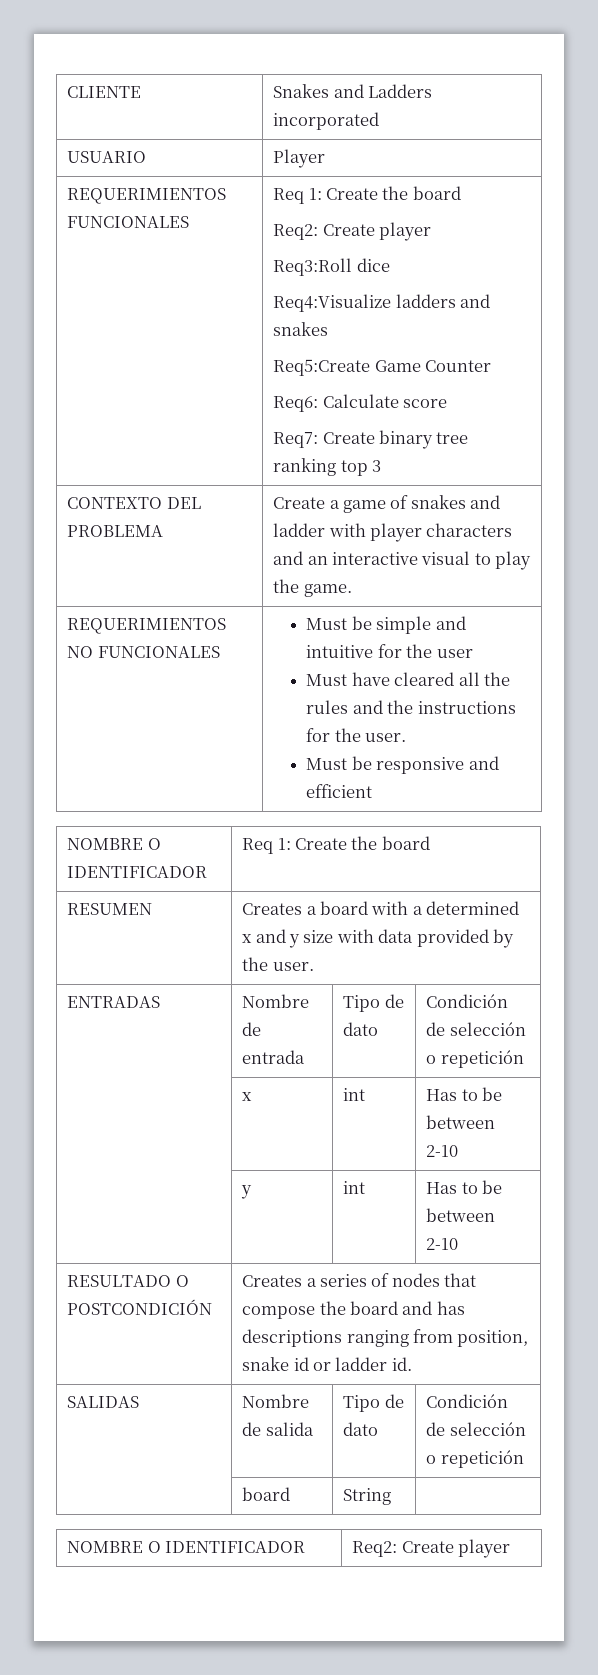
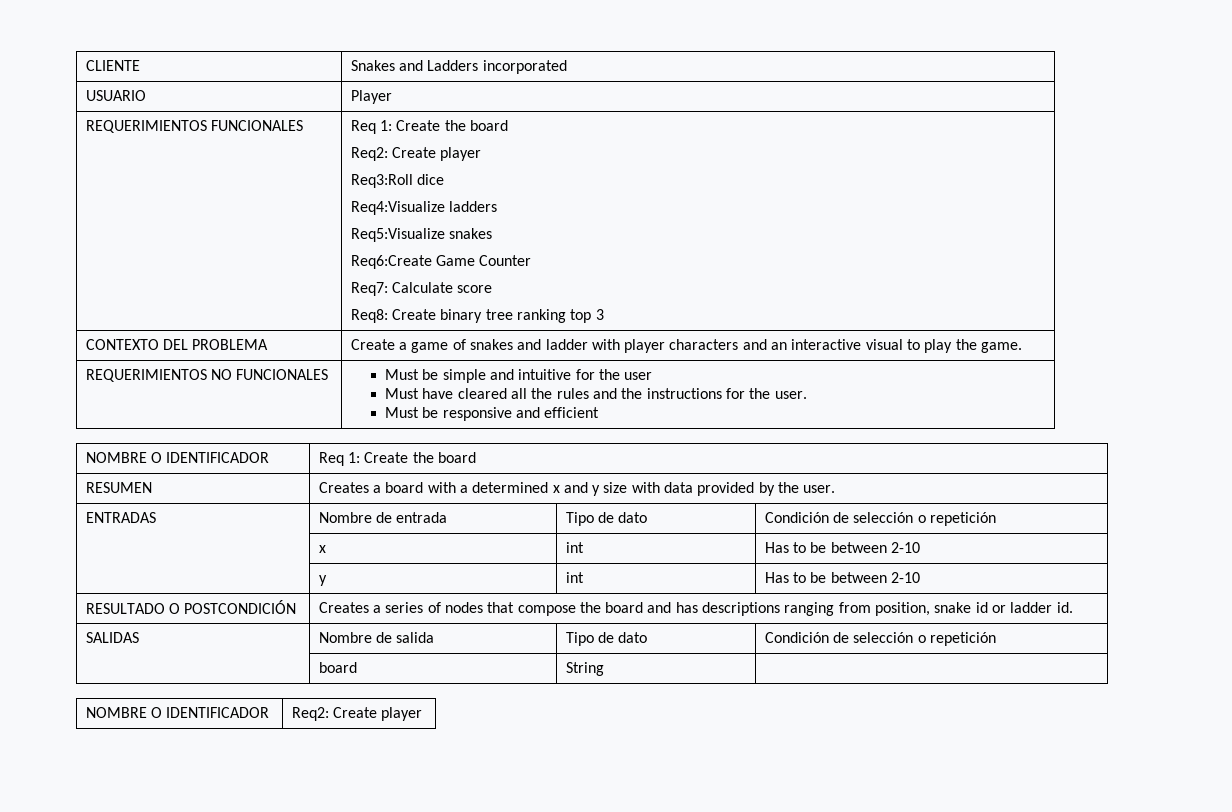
[459,294,490,308] and -> [350,228,445,242] // Req5:Visualize
[273,359,371,376] Req5:Create -> [350,255,432,269] Req6:Create
[273,396,319,412] Req6: -> [350,282,388,296] Req7:
[273,432,319,448] Req7: -> [350,309,388,323] Req8:

